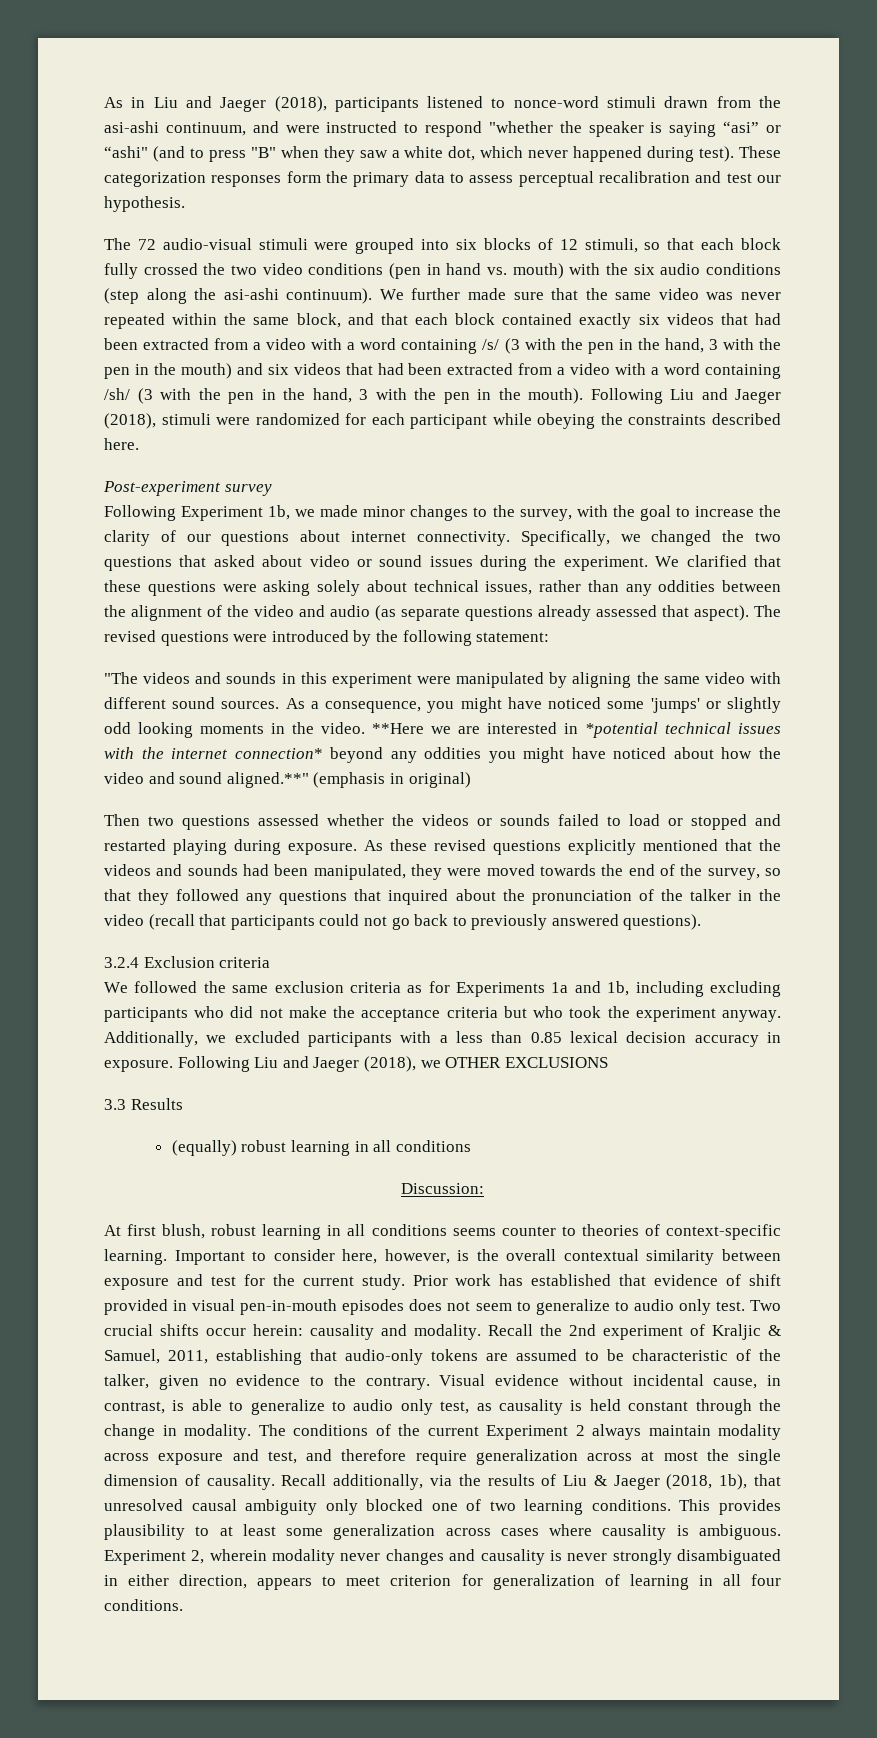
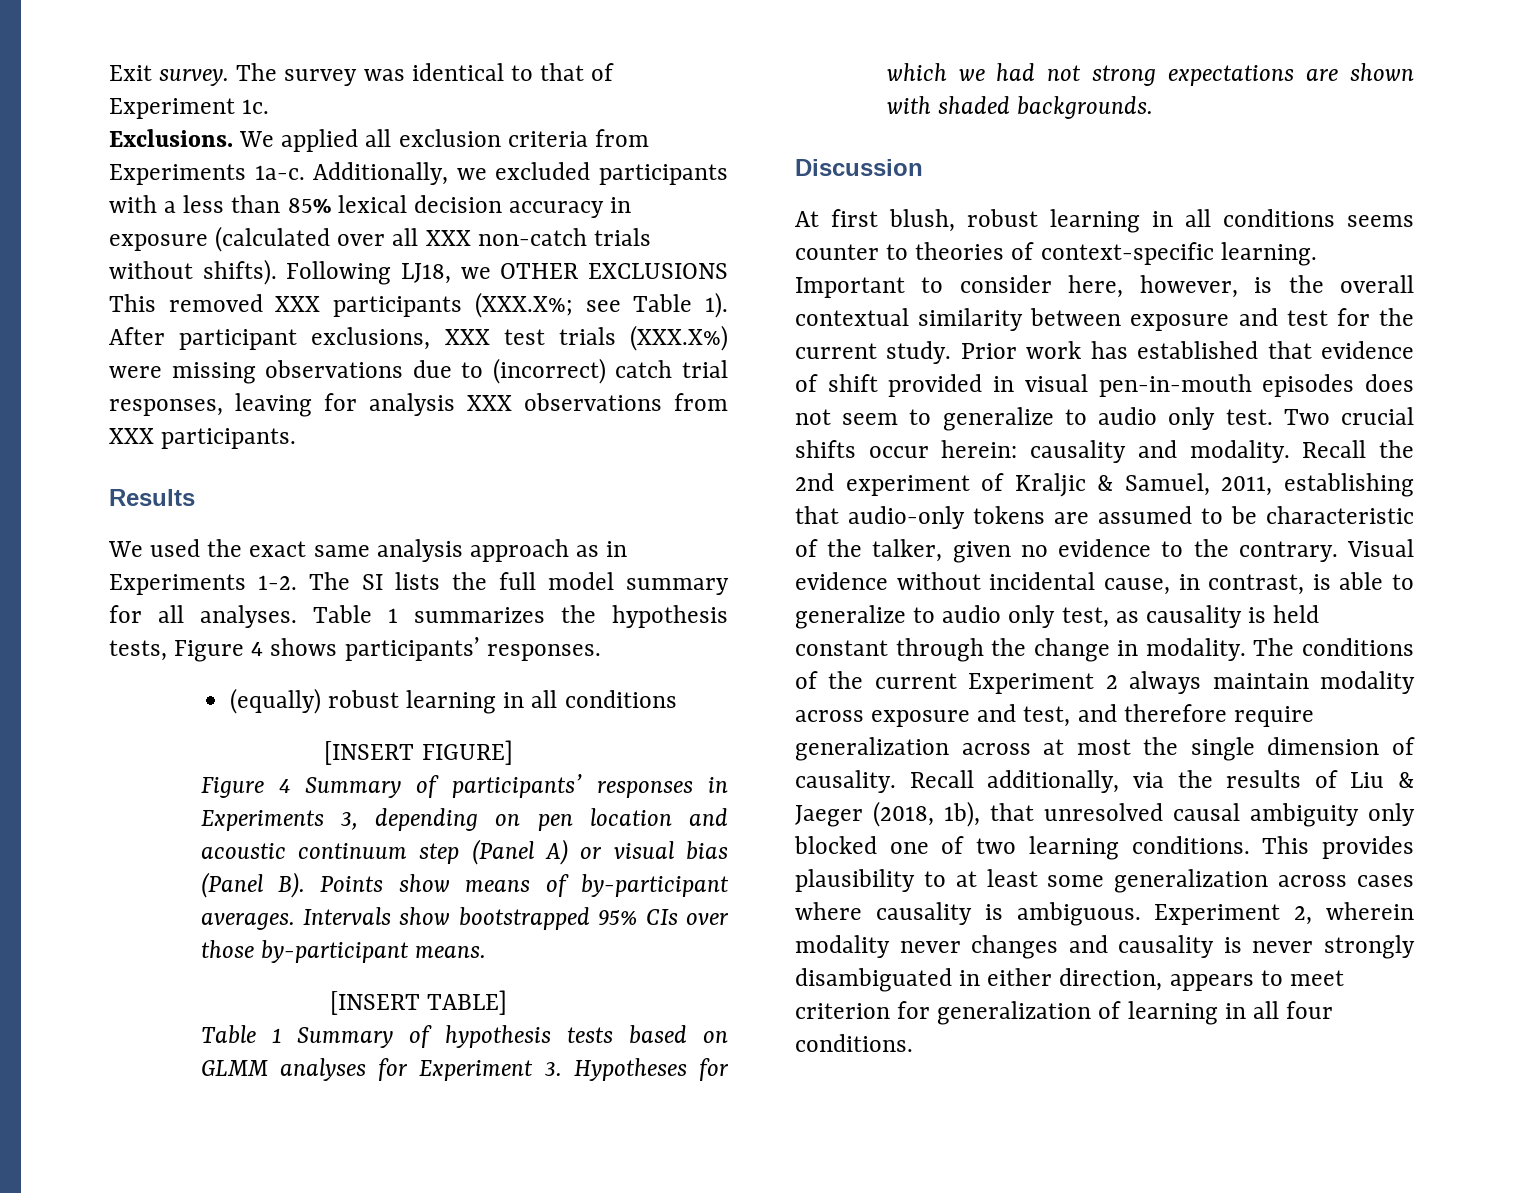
[104,96,781,112] [104,121,781,137] [104,146,781,162] [104,171,782,187] [104,196,185,212] [104,238,782,254] [104,263,781,279] [104,288,781,304] [104,313,781,329] [104,338,781,354] [104,363,782,379] [104,388,781,404] [104,413,781,429] [104,438,139,450] [103,481,272,496] [104,505,782,521] [104,530,782,546] [104,555,781,571] [104,580,781,596] [104,605,781,621] [104,630,550,646] [104,672,781,688] [104,697,781,713] [104,722,781,738] [104,747,782,763] [104,772,471,788] [104,814,781,830] [104,839,781,855] [104,864,782,880] [104,889,781,905] [104,914,702,930] [104,956,271,968] [104,981,781,997] [104,1006,781,1022] As in Liu and Jaeger (2018), participants listened to nonce-word stimuli drawn from the asi-ashi continuum, and were instructed to respond "whether the speaker is saying “asi” or “ashi" (and to press "B" when they saw a white dot, which never happened during test). These categorization responses form the primary data to assess perceptual recalibration and test our hypothesis. // The 72 audio-visual stimuli were grouped into six blocks of 12 stimuli, so that each block fully crossed the two video conditions (pen in hand vs. mouth) with the six audio conditions (step along the asi-ashi continuum). We further made sure that the same video was never repeated within the same block, and that each block contained exactly six videos that had been extracted from a video with a word containing /s/ (3 with the pen in the hand, 3 with the pen in the mouth) and six videos that had been extracted from a video with a word containing /sh/ (3 with the pen in the hand, 3 with the pen in the mouth). Following Liu and Jaeger (2018), stimuli were randomized for each participant while obeying the constraints described here. // Post-experiment survey // Following Experiment 1b, we made minor changes to the survey, with the goal to increase the clarity of our questions about internet connectivity. Specifically, we changed the two questions that asked about video or sound issues during the experiment. We clarified that these questions were asking solely about technical issues, rather than any oddities between the alignment of the video and audio (as separate questions already assessed that aspect). The revised questions were introduced by the following statement: // "The videos and sounds in this experiment were manipulated by aligning the same video with different sound sources. As a consequence, you might have noticed some 'jumps' or slightly odd looking moments in the video. **Here we are interested in *potential technical issues with the internet connection* beyond any oddities you might have noticed about how the video and sound aligned.**" (emphasis in original) // Then two questions assessed whether the videos or sounds failed to load or stopped and restarted playing during exposure. As these revised questions explicitly mentioned that the videos and sounds had been manipulated, they were moved towards the end of the survey, so that they followed any questions that inquired about the pronunciation of the talker in the video (recall that participants could not go back to previously answered questions). // 3.2.4 Exclusion criteria // We followed the same exclusion criteria as for Experiments 1a and 1b, including excluding participants who did not make the acceptance criteria but who took the experiment anyway. -> [109,63,615,86] [109,98,270,119] [109,129,649,152] [109,164,305,185] Exit survey. The survey was identical to that of Experiment 1c. // Exclusions. We applied all exclusion criteria from Experiments 1a-c.
[530,1032,562,1043] 0.85 -> [287,198,331,213] 85%
[104,1056,608,1072] [104,1098,183,1110] exposure. Following Liu and Jaeger (2018), we OTHER EXCLUSIONS // 3.3 Results -> [109,226,651,252] [109,259,728,285] [109,292,728,318] [109,325,728,351] [109,358,728,384] [109,393,728,417] [109,428,297,449] [109,489,195,506] [108,539,628,562] [109,572,729,595] [109,605,728,628] [109,637,601,662] exposure (calculated over all XXX non-catch trials without shifts). Following LJ18, we OTHER EXCLUSIONS This removed XXX participants (XXX.X%; see Table 1). After participant exclusions, XXX test trials (XXX.X%) were missing observations due to (incorrect) catch trial responses, leaving for analysis XXX observations from XXX participants. // Results // We used the exact same analysis approach as in Experiments 1-2. The SI lists the full model summary for all analyses. Table 1 summarizes the hypothesis tests, Figure 4 shows participants’ responses.
[401,1183,484,1194] Discussion: -> [324,740,513,765] [200,774,729,798] [200,808,729,831] [200,839,728,865] [200,872,729,898] [200,907,729,930] [200,940,486,963] [329,990,508,1015] [200,1025,728,1048] [200,1058,730,1081] [886,63,1414,86] [886,96,1153,119] [795,159,923,176] [INSERT FIGURE] // Figure 4 Summary of participants’ responses in Experiments 3, depending on pen location and acoustic continuum step (Panel A) or visual bias (Panel B). Points show means of by-participant averages. Intervals show bootstrapped 95% CIs over those by-participant means. // [INSERT TABLE] // Table 1 Summary of hypothesis tests based on GLMM analyses for Experiment 3. Hypotheses for which we had not strong expectations are shown with shaded backgrounds. // Discussion

